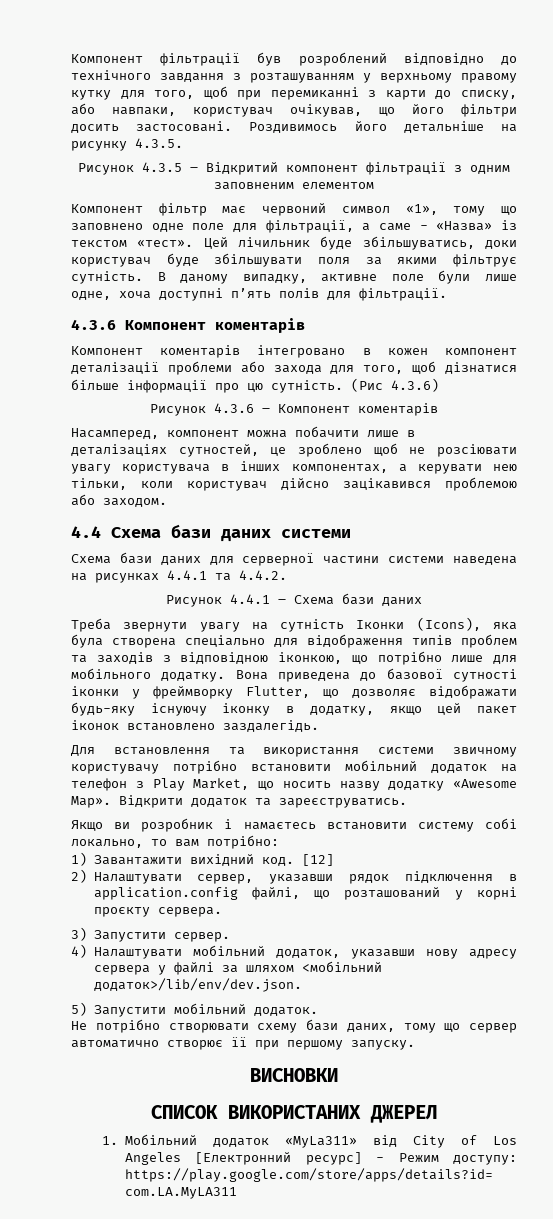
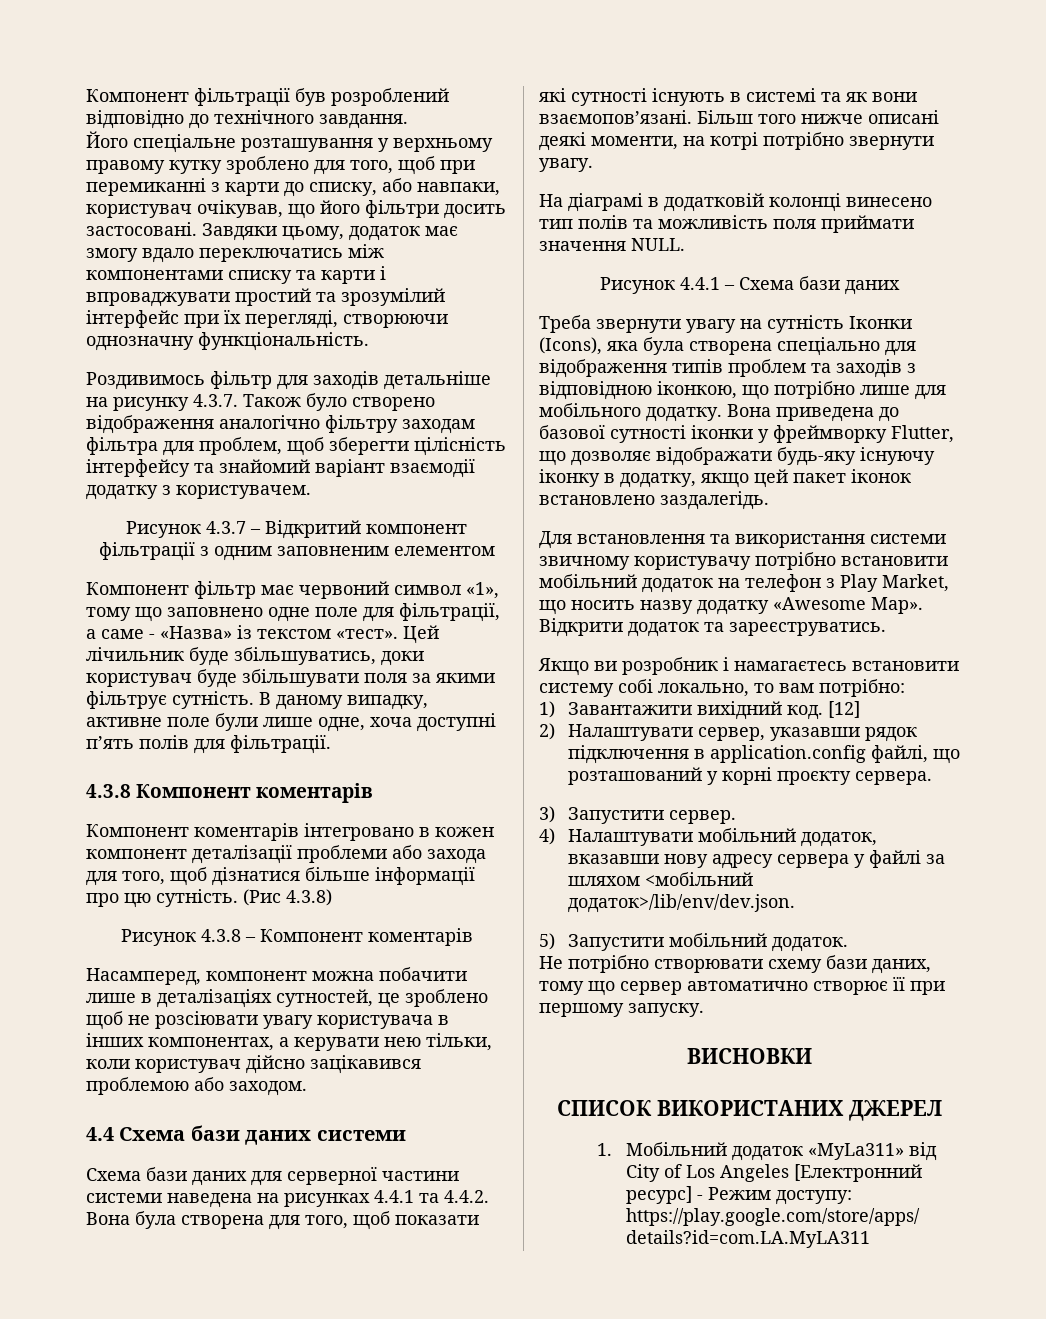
[160,73,354,83] завдання з розташуванням -> [319,114,408,129] [86,131,373,153] завдання. // Його спеціальне розташування
(111, 95) none -> [226,156,309,174] зроблено
[249,121,517,133] [71,138,183,151] [78,162,182,175] Роздивимось його детальніше на рисунку 4.3.5. // Рисунок 4.3.5 -> [202,223,458,241] [86,244,384,263] [86,266,386,284] [86,288,445,307] [86,309,448,329] [86,332,369,351] [86,371,491,390] [86,393,435,411] [86,415,475,434] [86,437,506,456] [86,458,475,478] [86,485,311,500] [126,521,246,538] Завдяки цьому, додаток має змогу вдало переключатись між компонентами списку та карти і впроваджувати простий та зрозумілий інтерфейс при їх перегляді, створюючи однозначну функціональність. // Роздивимось фільтр для заходів детальніше на рисунку 4.3.7. Також було створено відображення аналогічно фільтру заходам фільтра для проблем, щоб зберегти цілісність інтерфейсу та знайомий варіант взаємодії додатку з користувачем. // Рисунок 4.3.7
[71,319,116,330] 4.3.6 -> [86,784,131,798] 4.3.8
[391,378,439,392] [150,403,254,416] 4.3.6) // Рисунок 4.3.6 -> [286,889,332,906] [120,929,241,946] 4.3.8) // Рисунок 4.3.8
(287, 575) none -> [86,1211,479,1230] [539,88,917,106] [539,110,939,124] [539,132,934,151] [539,158,593,172] [539,193,932,212] [539,215,914,233] [539,238,685,251] Вона була створена для того, щоб показати які сутності існують в системі та як вони взаємопов’язані. Більш того нижче описані деякі моменти, на котрі потрібно звернути увагу. // На діаграмі в додатковій колонці винесено тип полів та можливість поля приймати значення NULL.
[243,822,316,830] намаєтесь -> [734,661,847,671] намагаєтесь
[350,949,415,959] указавши -> [567,854,659,864] вказавши

